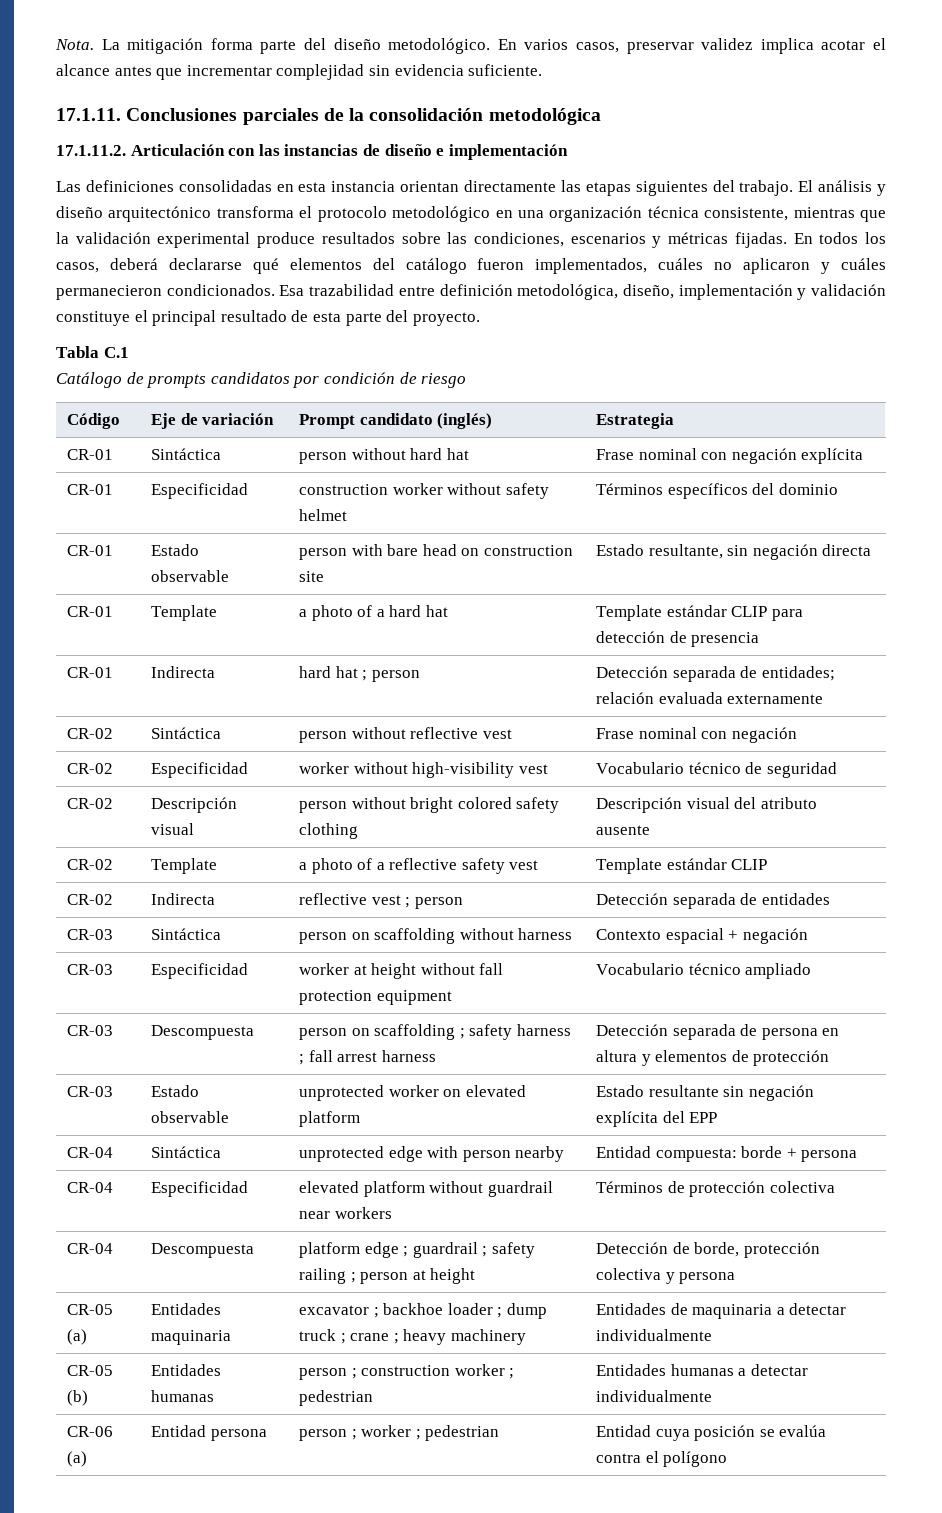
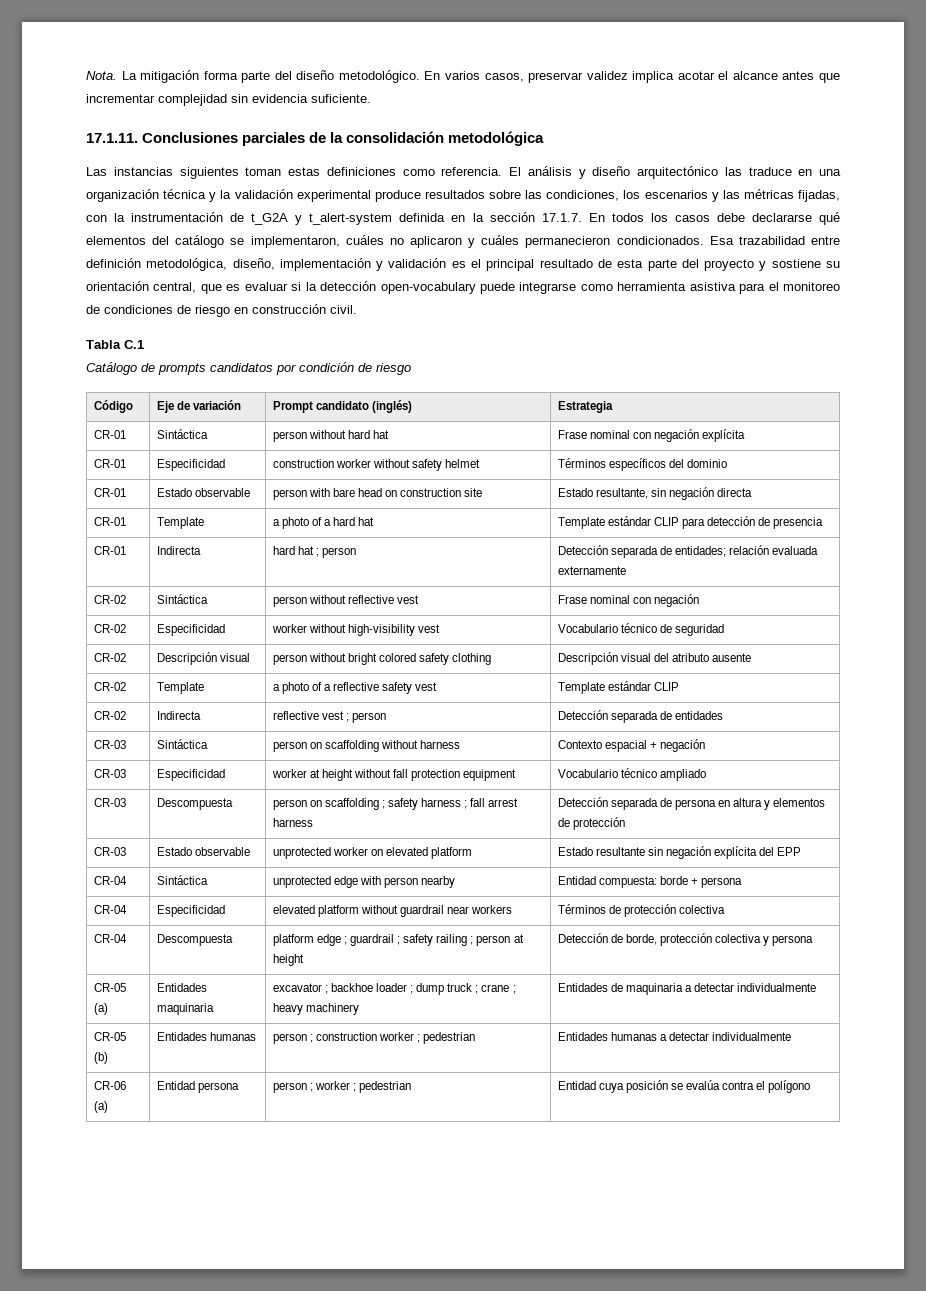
[56,144,568,160] [56,180,794,196] 17.1.11.2. Articulación con las instancias de diseño e implementación // Las definiciones consolidadas en esta instancia orientan directamente las etapas siguientes del trabajo. -> [86,167,503,179] Las instancias siguientes toman estas definiciones como referencia.
[216,206,491,222] transforma el protocolo metodológico -> [724,167,792,176] las traduce
[704,207,886,222] consistente, mientras que -> [209,192,217,202] y
(564, 239) none -> [623,190,641,199] los
[668,232,787,248] métricas fijadas. -> [722,189,840,202] [86,212,582,225] las métricas fijadas, con la instrumentación de t_G2A y t_alert-system definida en la sección 17.1.7.
[56,258,158,273] casos, deberá -> [674,213,745,222] casos debe
[477,258,648,274] fueron implementados, -> [230,236,340,248] se implementaron,
[56,311,130,326] constituye -> [451,261,466,268] es
[412,312,480,326] proyecto. -> [704,259,840,271] [86,281,840,294] [86,304,357,317] proyecto y sostiene su orientación central, que es evaluar si la detección open-vocabulary puede integrarse como herramienta asistiva para el monitoreo de condiciones de riesgo en construcción civil.

